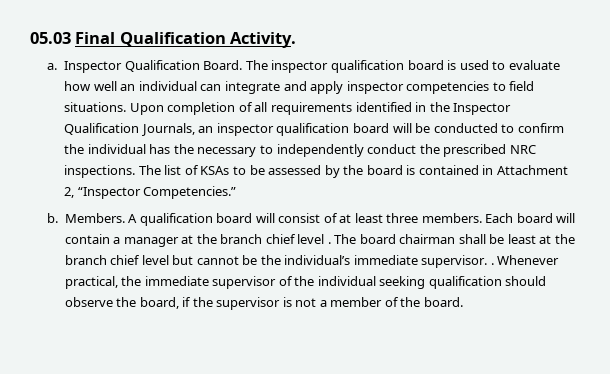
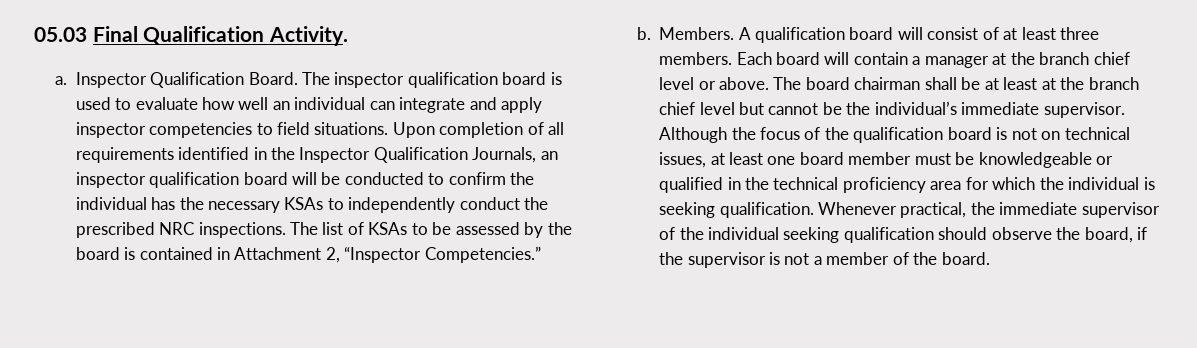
(257, 152) none -> [284,197,324,210] KSAs
[327,242,331,244] . -> [698,77,769,90] or above.
(505, 239) none -> [984,78,999,90] at
[490,263,494,265] . -> [659,127,1130,143] [659,152,1114,168] [659,177,1155,193] [659,202,814,218] Although the focus of the qualification board is not on technical issues, at least one board member must be knowledgeable or qualified in the technical proficiency area for which the individual is seeking qualification.

